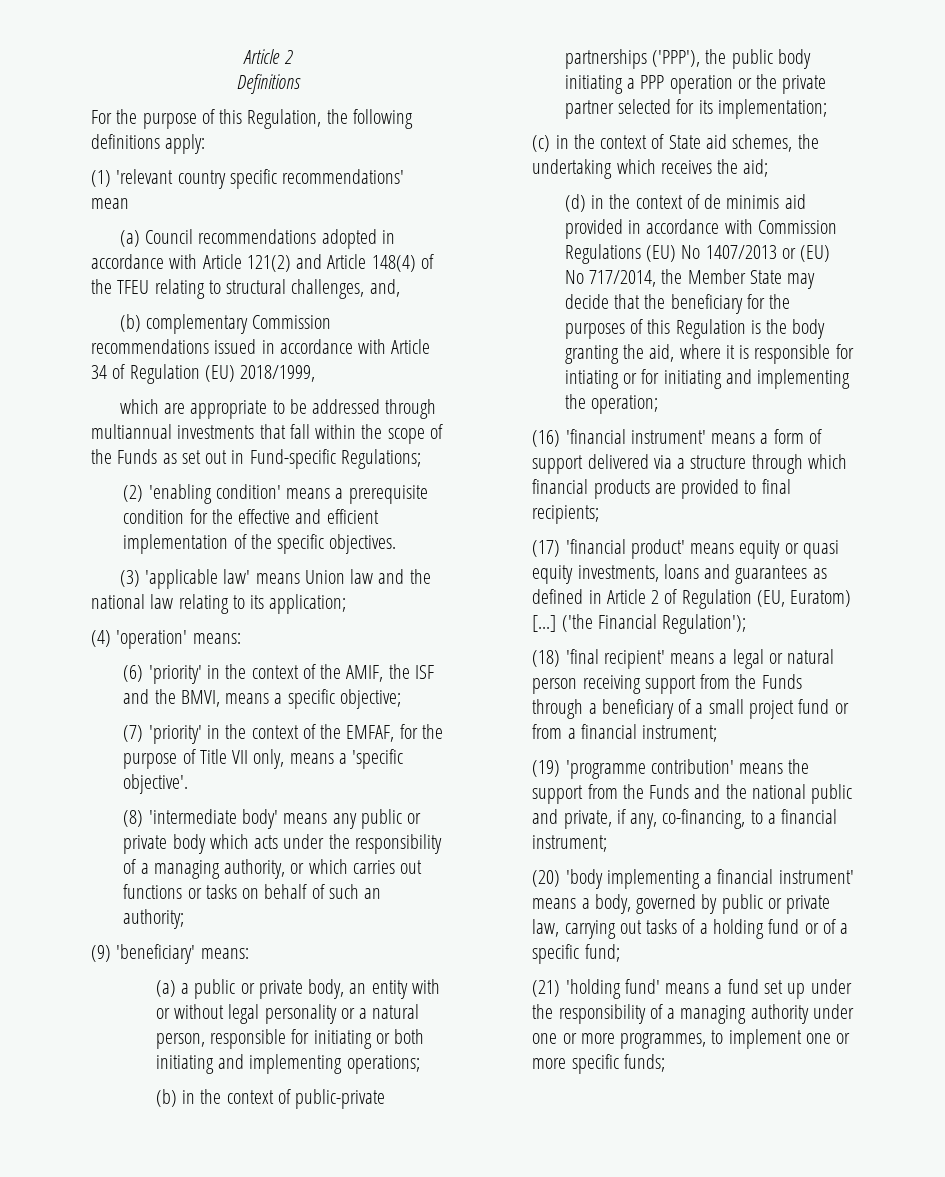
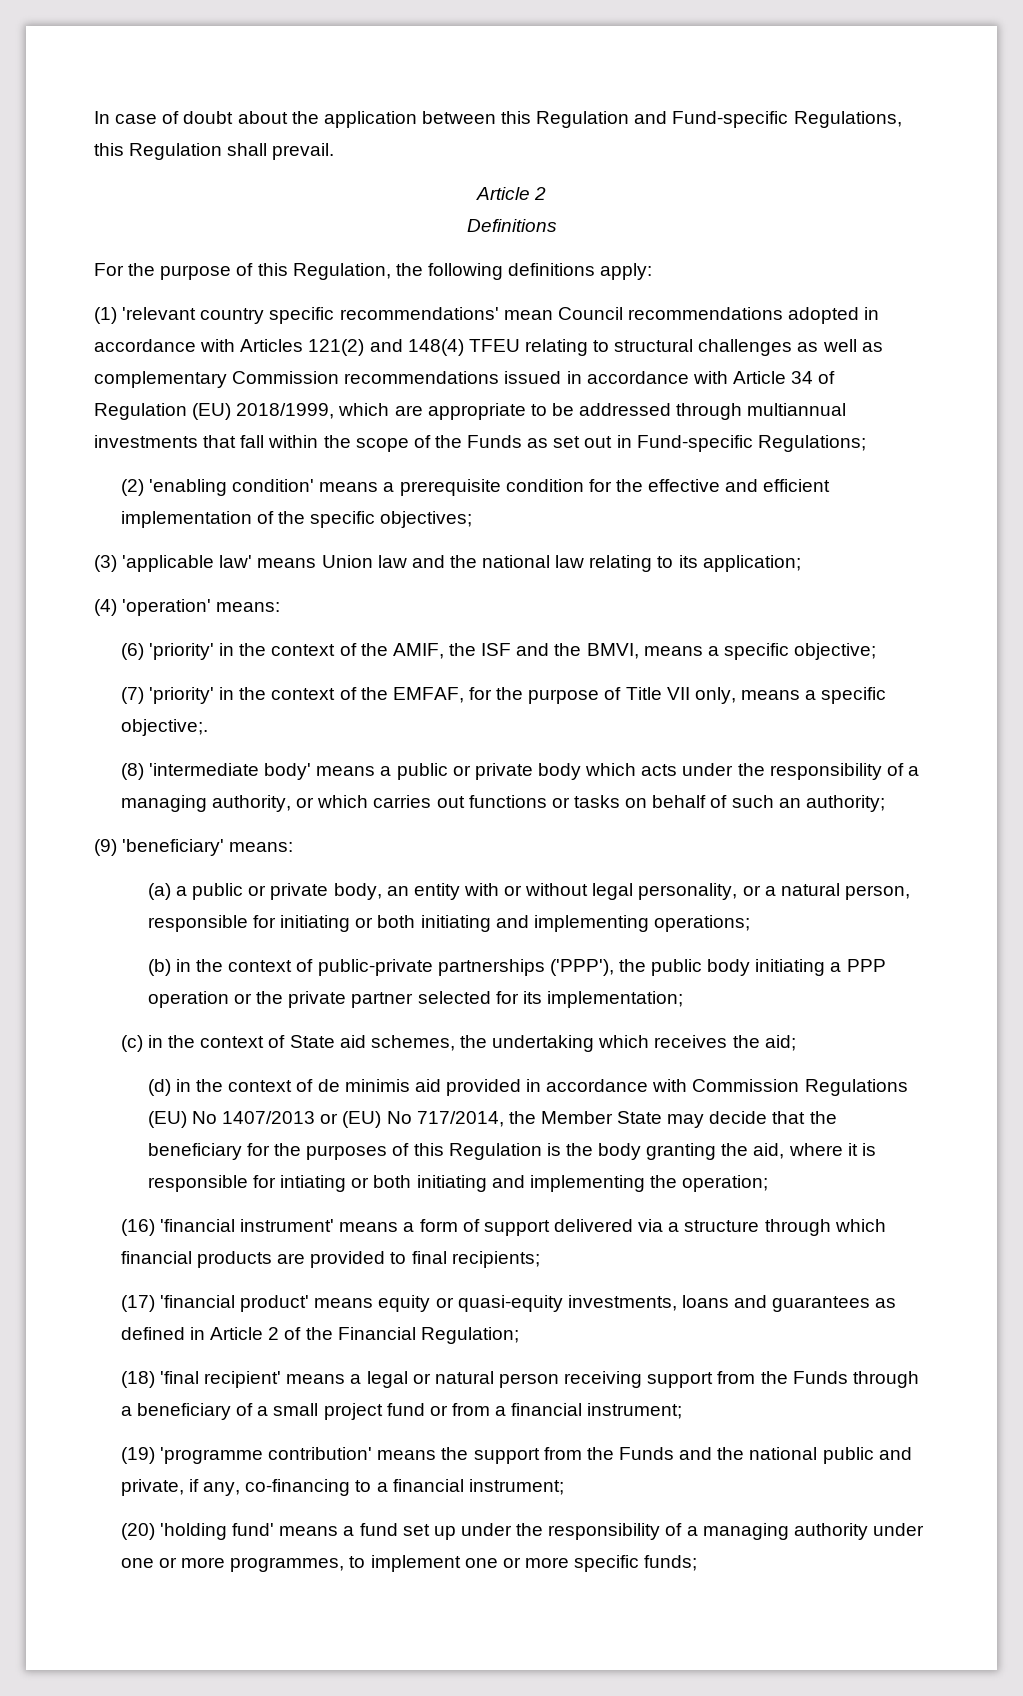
(243, 56) none -> [94,111,902,128] [94,143,335,160] In case of doubt about the application between this Regulation and Fund-specific Regulations, this Regulation shall prevail. //
[119,230,140,247] // (a) -> (553, 315) none
[202,254,242,269] Article -> [240,339,304,352] Articles
[327,254,434,272] [91,279,400,299] [119,314,141,332] Article 148(4) of the TFEU relating to structural challenges, and, // (b) -> [407,339,883,356] 148(4) TFEU relating to structural challenges as well as
(316, 373) // -> (335, 411) none
[329,534,397,554] objectives. -> [380,511,473,528] objectives;
[352,749,404,769] [123,774,189,794] 'specific objective'. -> [821,687,887,704] [120,719,208,736] specific objective;.
[332,813,357,829] any -> [380,766,392,776] a
[264,1004,337,1024] personality -> [638,883,738,900] personality,
[641,369,660,384] for -> [373,1175,412,1188] both
[803,540,840,559] [532,565,574,584] quasi equity -> [457,1295,563,1312] quasi-equity
[681,589,852,609] [532,614,747,634] Regulation (EU, Euratom) [...] ('the Financial Regulation'); -> [305,1327,519,1344] the Financial Regulation;
[662,809,746,829] co-financing, -> [245,1479,351,1496] co-financing
[565,869,854,889] [532,894,831,914] [532,919,849,939] [532,944,620,964] [532,980,561,997] 'body implementing a financial instrument' means a body, governed by public or private law, carrying out tasks of a holding fund or of a specific fund; // (21) -> (155, 1531) none

